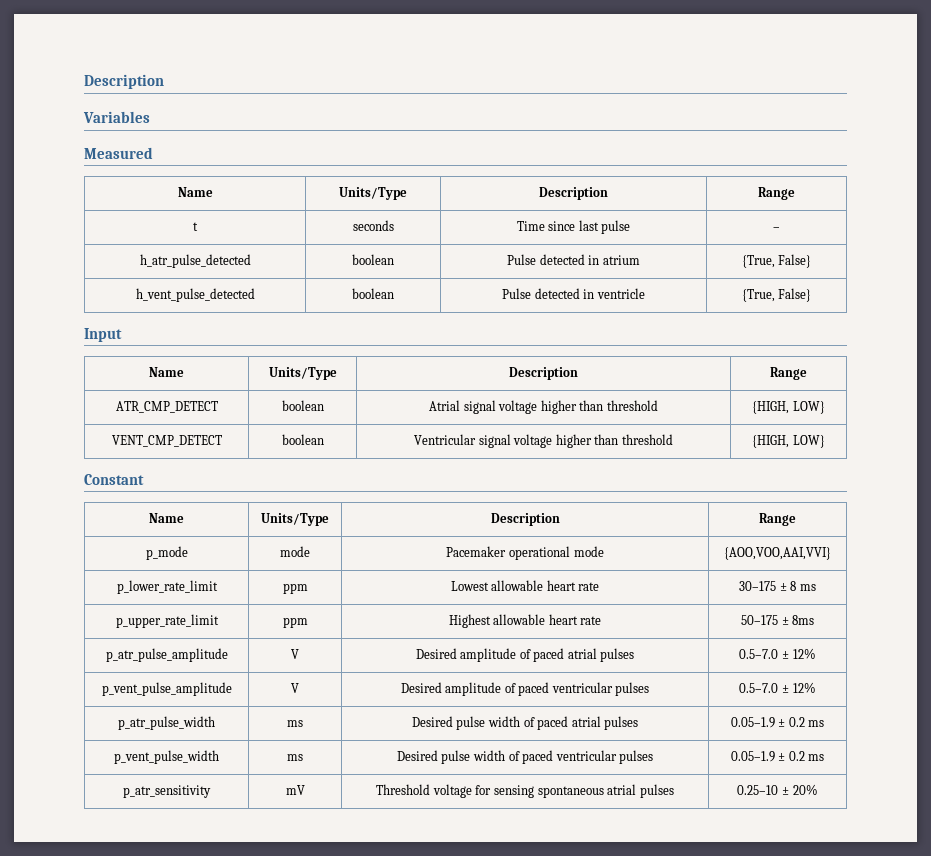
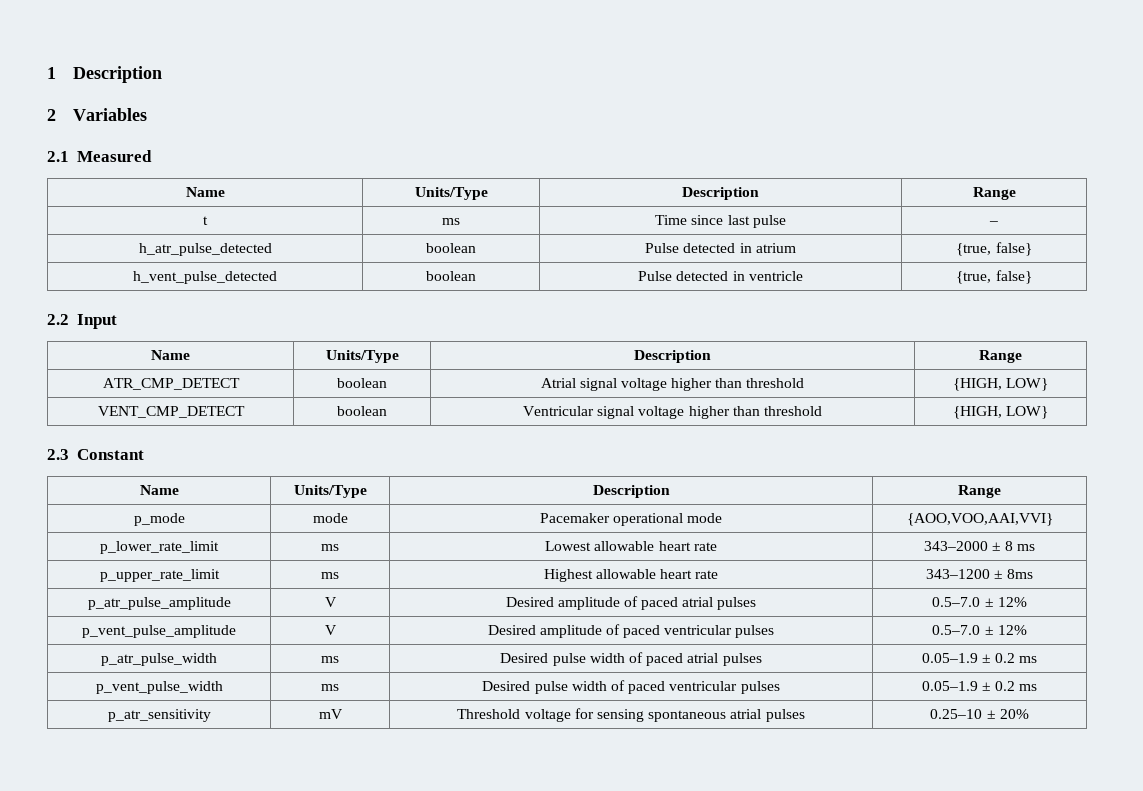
(84, 81) none -> [47,67,56,79] 1
(164, 81) none -> [47,109,56,121] 2
(150, 117) none -> [47,151,69,162] 2.1
[352,220,394,231] seconds -> [442,218,460,225] ms
[741,254,812,268] {True, False} -> [956,242,1032,256] {true, false}
[741,288,812,302] {True, False} // -> [956,270,1032,284] [47,314,69,325] {true, false} // 2.2
(825, 441) none -> [47,449,69,460] 2.3
[282,583,308,594] ppm -> [321,544,339,551] ms
[739,581,777,591] 30–175 -> [923,541,988,551] 343–2000
[282,617,308,628] ppm -> [321,572,339,579] ms
[740,615,778,625] 50–175 -> [925,569,990,579] 343–1200

